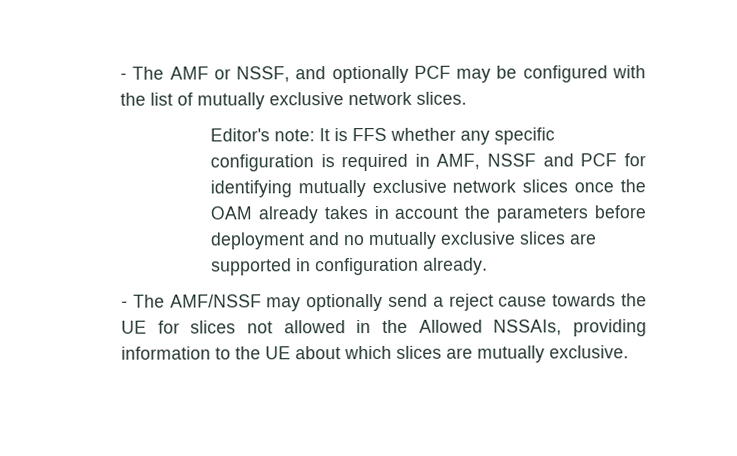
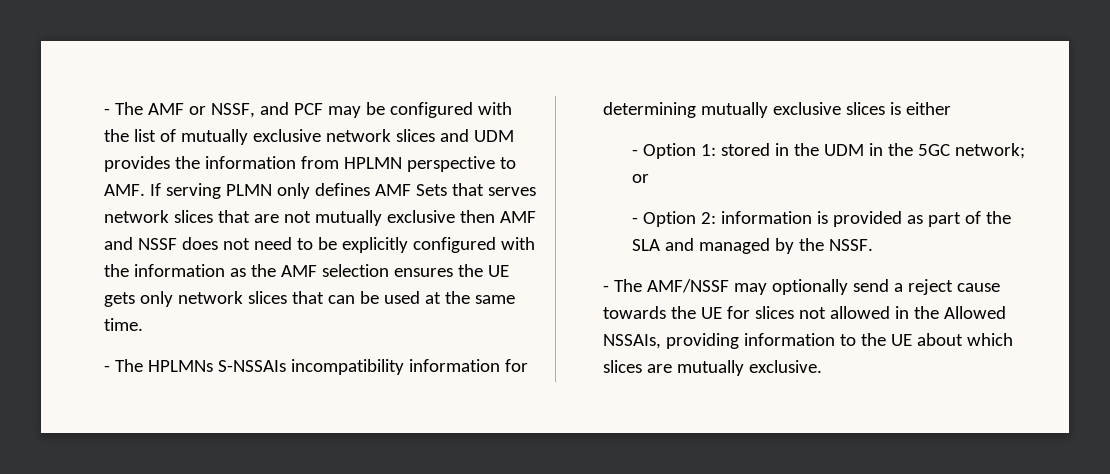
[331,65,409,84] optionally -> (289, 108) none
[415,91,467,105] [209,127,555,145] [209,153,646,172] [209,179,646,198] [209,205,646,224] [210,231,597,250] [210,257,488,276] slices. // Editor's note: It is FFS whether any specific configuration is required in AMF, NSSF and PCF for identifying mutually exclusive network slices once the OAM already takes in account the parameters before deployment and no mutually exclusive slices are supported in configuration already. -> [395,129,514,142] [103,156,516,172] [103,183,536,199] [103,210,536,226] [103,237,535,253] [103,264,509,277] [103,291,515,307] [103,318,143,331] [103,359,528,375] [602,102,951,118] [631,143,1025,159] [631,174,649,183] [631,211,1011,227] [631,238,873,254] slices and UDM provides the information from HPLMN perspective to AMF. If serving PLMN only defines AMF Sets that serves network slices that are not mutually exclusive then AMF and NSSF does not need to be explicitly configured with the information as the AMF selection ensures the UE gets only network slices that can be used at the same time. // - The HPLMNs S-NSSAIs incompatibility information for determining mutually exclusive slices is either // - Option 1: stored in the UDM in the 5GC network; or // - Option 2: information is provided as part of the SLA and managed by the NSSF.

